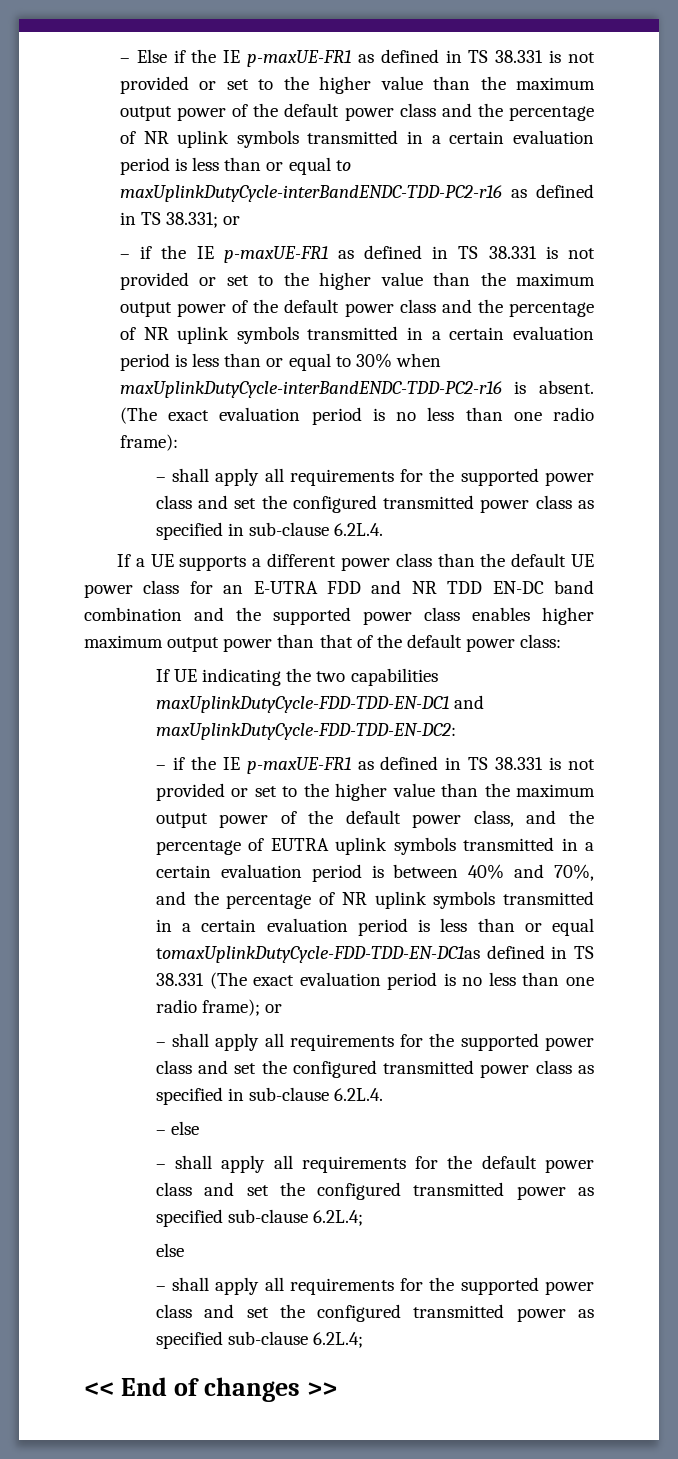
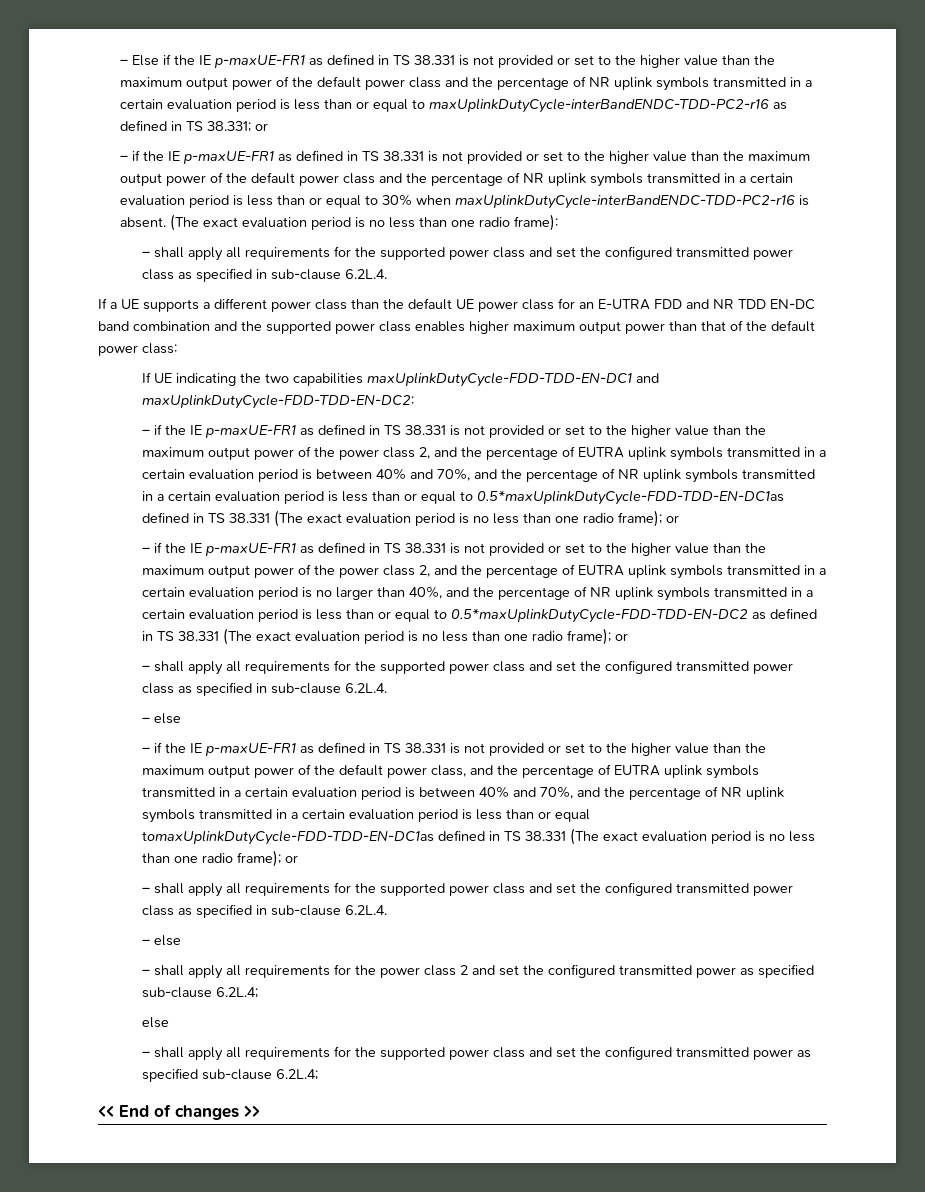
(456, 731) none -> [142,424,767,438] [142,446,827,461] [142,468,816,483] [142,490,785,505] [142,510,680,527] [142,542,767,556] [142,564,827,579] [142,586,814,601] [142,608,818,623] [142,628,629,645] [142,660,794,675] [142,682,388,696] [142,713,182,724] // – if the IE p-maxUE-FR1 as defined in TS 38.331 is not provided or set to the higher value than the maximum output power of the power class 2, and the percentage of EUTRA uplink symbols transmitted in a certain evaluation period is between 40% and 70%, and the percentage of NR uplink symbols transmitted in a certain evaluation period is less than or equal to 0.5*maxUplinkDutyCycle-FDD-TDD-EN-DC1as defined in TS 38.331 (The exact evaluation period is no less than one radio frame); or // – if the IE p-maxUE-FR1 as defined in TS 38.331 is not provided or set to the higher value than the maximum output power of the power class 2, and the percentage of EUTRA uplink symbols transmitted in a certain evaluation period is no larger than 40%, and the percentage of NR uplink symbols transmitted in a certain evaluation period is less than or equal to 0.5*maxUplinkDutyCycle-FDD-TDD-EN-DC2 as defined in TS 38.331 (The exact evaluation period is no less than one radio frame); or // – shall apply all requirements for the supported power class and set the configured transmitted power class as specified in sub-clause 6.2L.4. // – else
[481,1155,594,1173] [155,1182,192,1196] default power class -> [380,965,469,978] power class 2

